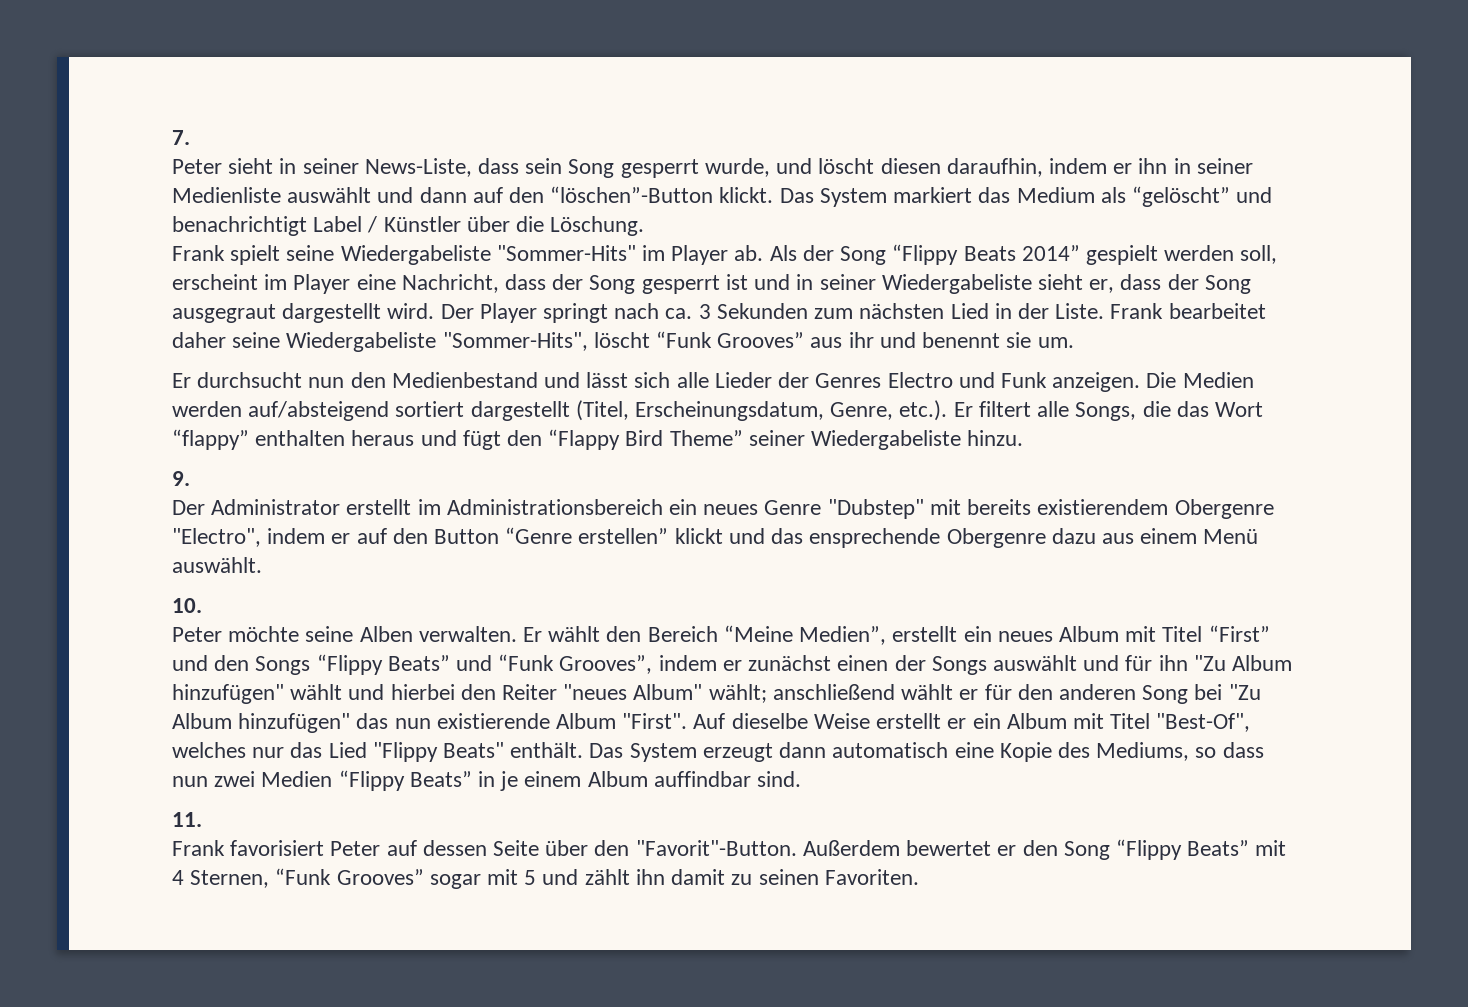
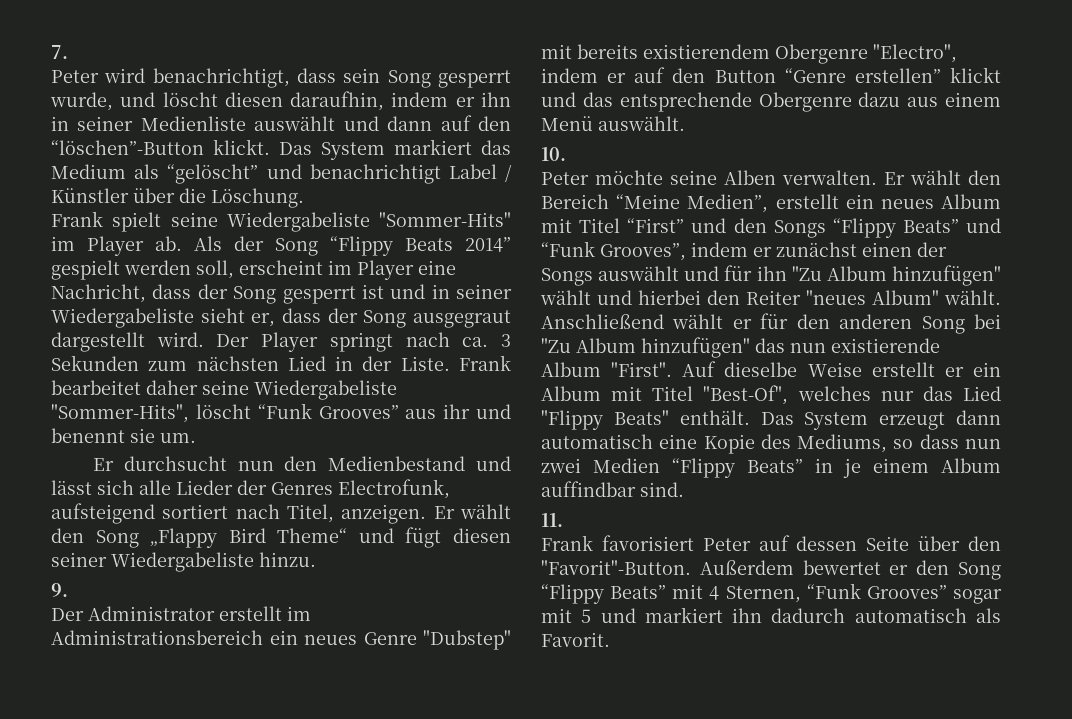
[228,158,472,177] sieht in seiner News-Liste, -> [104,68,290,88] wird benachrichtigt,
[887,372,1254,392] [172,400,1263,421] [172,429,743,450] Electro und Funk anzeigen. Die Medien werden auf/absteigend sortiert dargestellt (Titel, Erscheinungsdatum, Genre, etc.). Er filtert alle Songs, die das Wort “flappy” enthalten heraus und fügt den “Flappy Bird Theme” -> [338,479,450,499] [51,503,511,524] [51,527,511,548] Electrofunk, aufsteigend sortiert nach Titel, anzeigen. Er wählt den Song „Flappy Bird Theme“ und fügt diesen
[809,528,941,548] ensprechende -> [619,92,752,112] entsprechende
[708,684,895,703] wählt; anschließend -> [944,290,1001,305] [541,314,664,329] wählt. Anschließend
[584,869,919,885] zählt ihn damit zu seinen Favoriten. -> [644,607,1001,623] [541,632,610,647] markiert ihn dadurch automatisch als Favorit.

